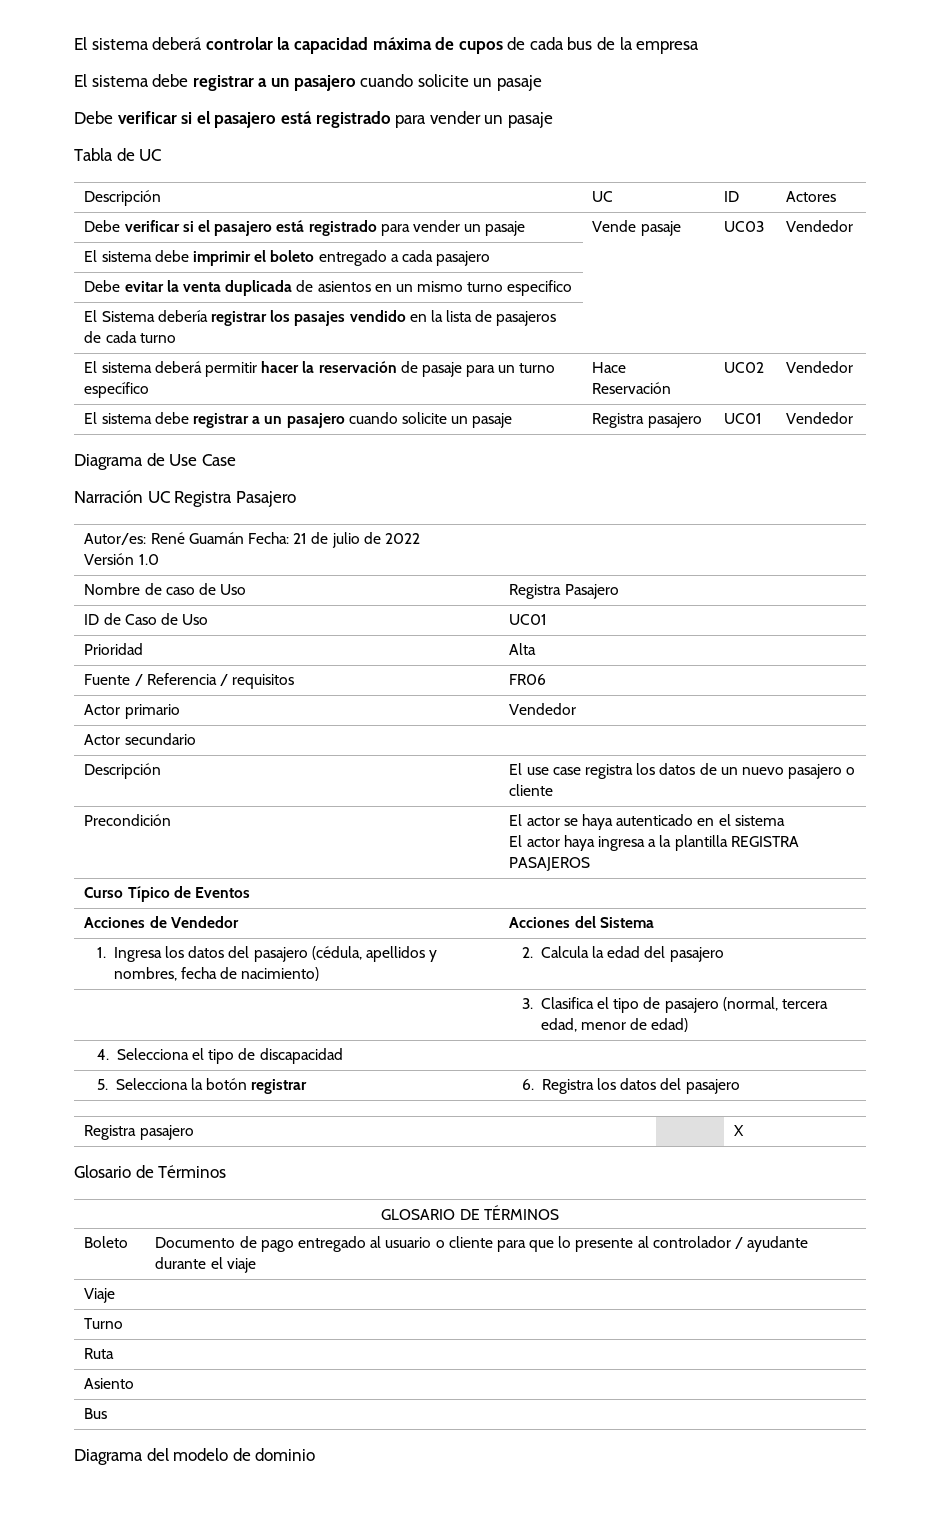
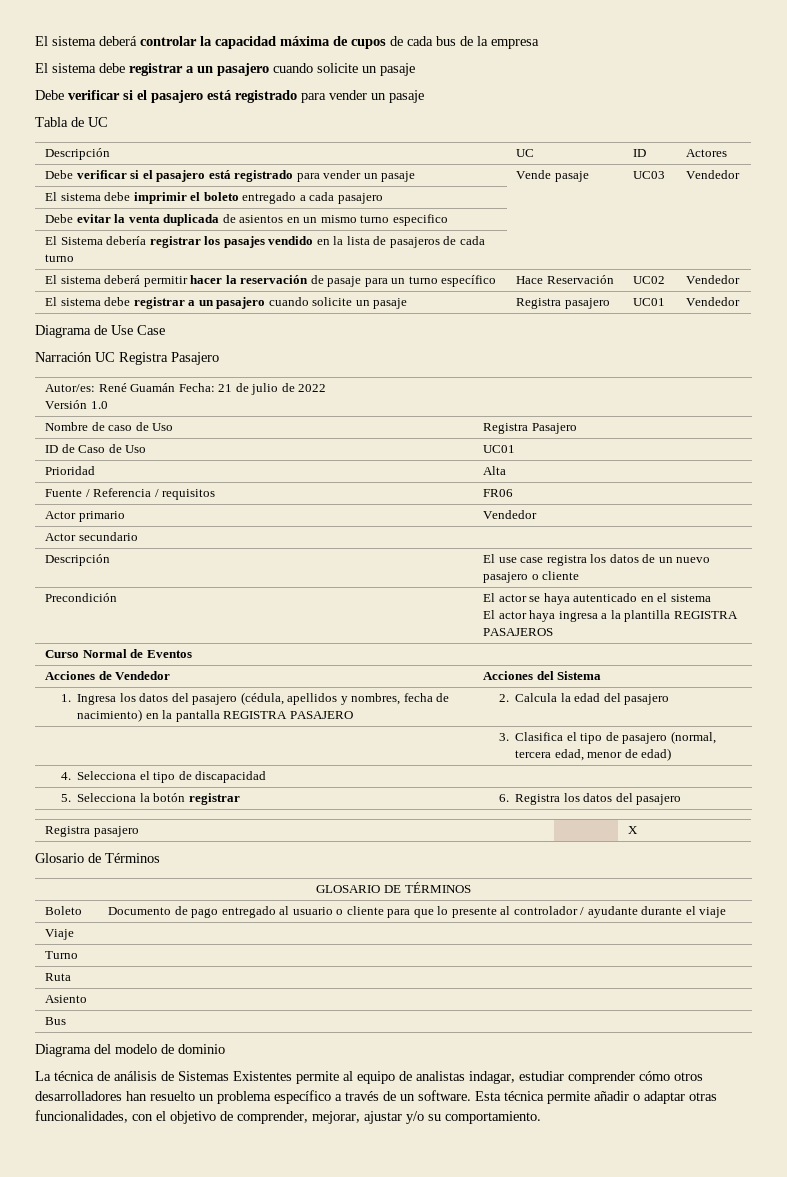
[127,886,170,902] Típico -> [82,649,127,658] Normal
(320, 974) none -> [145,710,353,722] en la pantalla REGISTRA PASAJERO
(316, 1454) none -> [35,1071,703,1084] [35,1090,717,1104] [35,1110,541,1124] // La técnica de análisis de Sistemas Existentes permite al equipo de analistas indagar, estudiar comprender cómo otros desarrolladores han resuelto un problema específico a través de un software. Esta técnica permite añadir o adaptar otras funcionalidades, con el objetivo de comprender, mejorar, ajustar y/o su comportamiento.

